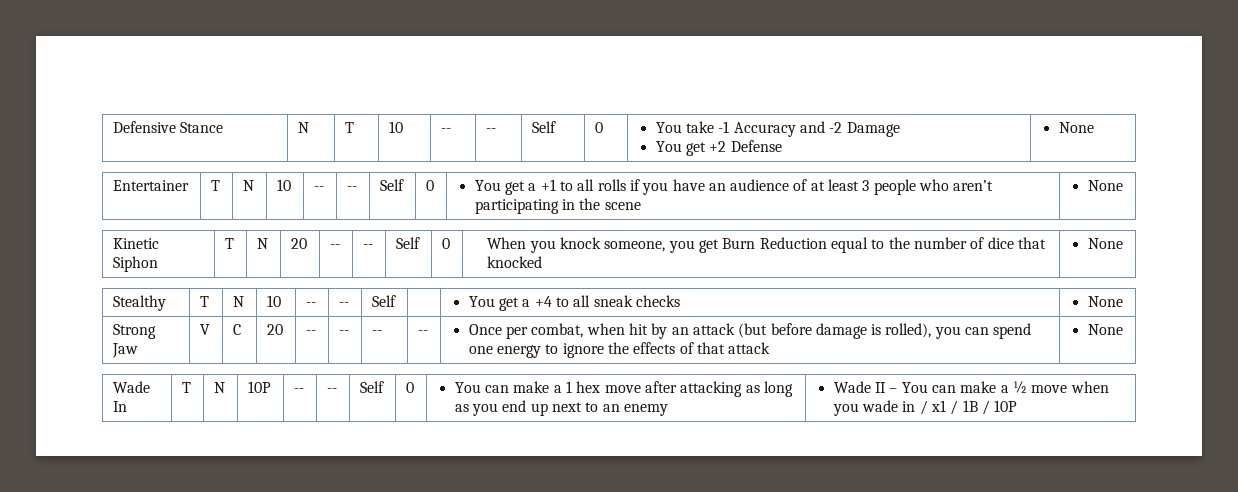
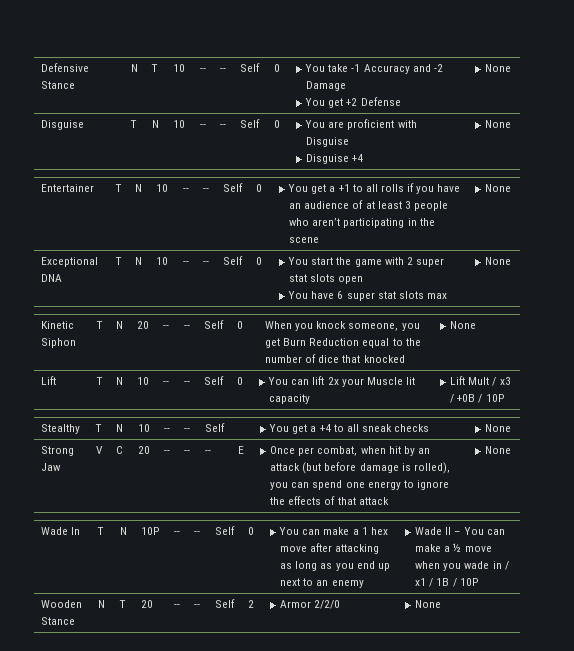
(1094, 127) none -> [40,120,84,130] [129,120,137,128] [151,120,159,128] [172,120,185,128] [199,124,206,128] [219,124,226,128] [239,119,260,128] [273,120,280,128] [305,119,417,130] [306,137,350,147] [306,154,364,164] [485,120,512,128] // Disguise | T | N | 10 | -- | -- | Self | 0 | You are proficient with Disguise // Disguise +4 | None
(1123, 185) none -> [40,257,98,267] [40,274,62,282] [114,257,122,265] [134,257,142,265] [155,257,168,265] [182,261,189,265] [202,261,209,265] [222,256,243,265] [255,257,262,265] [288,257,444,267] [289,274,364,284] [288,291,447,301] [485,257,512,265] // Exceptional DNA | T | N | 10 | -- | -- | Self | 0 | You start the game with 2 super stat slots open // You have 6 super stat slots max | None
(1123, 243) none -> [40,376,56,385] [95,377,103,385] [115,377,123,385] [136,377,149,385] [162,381,169,385] [183,381,190,385] [203,376,224,385] [236,377,243,385] [268,376,415,387] [269,394,311,404] [450,376,511,386] [450,394,505,403] // Lift | T | N | 10 | -- | -- | Self | 0 | You can lift 2x your Muscle lit capacity | Lift Mult / x3 / +0B / 10P
[418,330,429,335] -- -> [237,446,244,454] E
(1018, 406) none -> [40,600,82,608] [40,617,75,625] [97,600,105,608] [118,600,126,608] [140,600,153,608] [173,604,180,608] [193,604,200,608] [214,599,235,608] [247,600,254,608] [280,600,341,609] [415,600,442,608] // Wooden Stance | N | T | 20 | -- | -- | Self | 2 | Armor 2/2/0 | None

